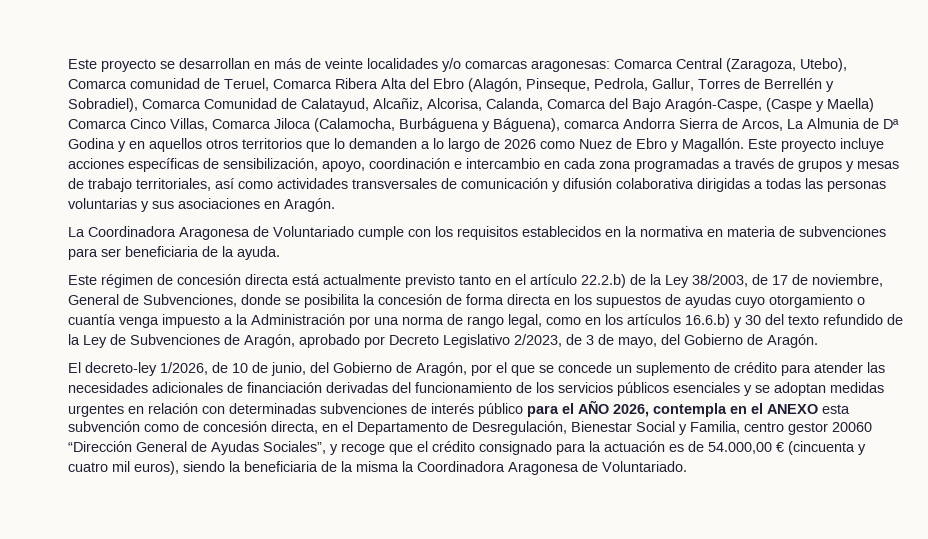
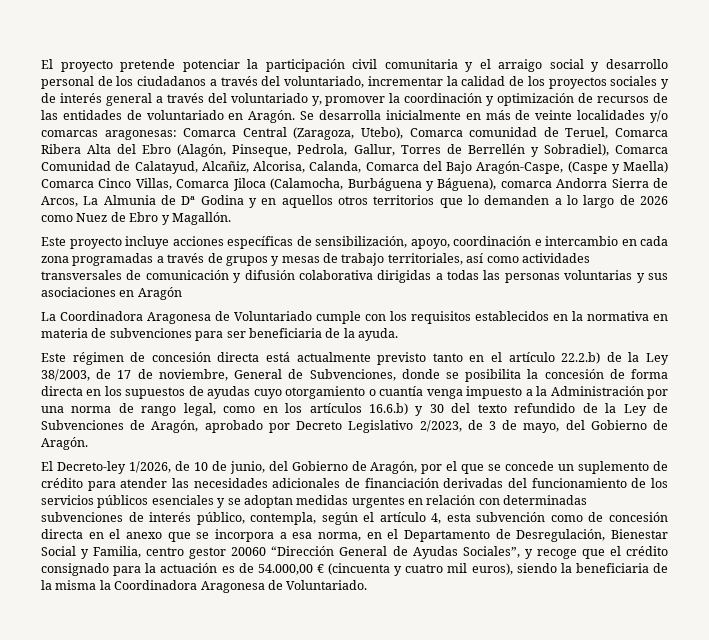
[68,58,250,72] Este proyecto se desarrollan -> [41,59,669,72] [41,76,669,89] [41,93,668,106] [41,110,461,123] El proyecto pretende potenciar la participación civil comunitaria y el arraigo social y desarrollo personal de los ciudadanos a través del voluntariado, incrementar la calidad de los proyectos sociales y de interés general a través del voluntariado y, promover la coordinación y optimización de recursos de las entidades de voluntariado en Aragón. Se desarrolla inicialmente
(744, 145) none -> (231, 218) //
[284,198,335,212] Aragón. -> [137,287,182,300] Aragón
[85,362,157,376] decreto-ley -> [56,461,126,474] Decreto-ley
[478,400,818,417] público para el AÑO 2026, contempla en el ANEXO -> [196,512,442,525] público, contempla, según el artículo 4,
[271,421,318,434] directa, -> [41,529,361,542] directa en el anexo que se incorpora a esa norma,

